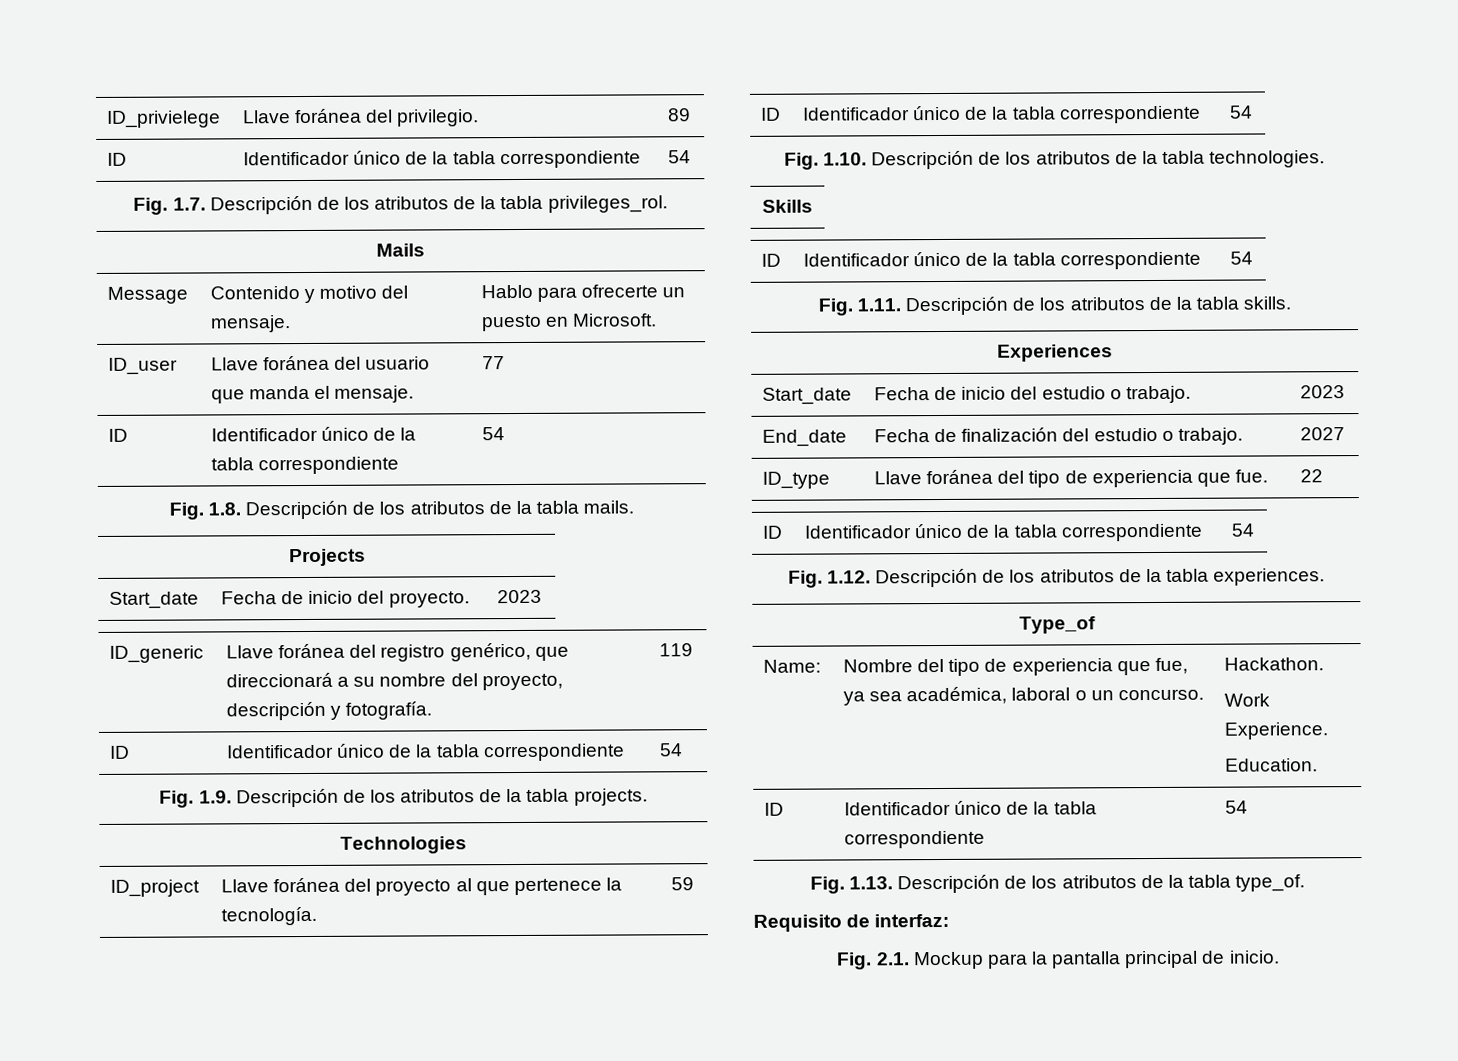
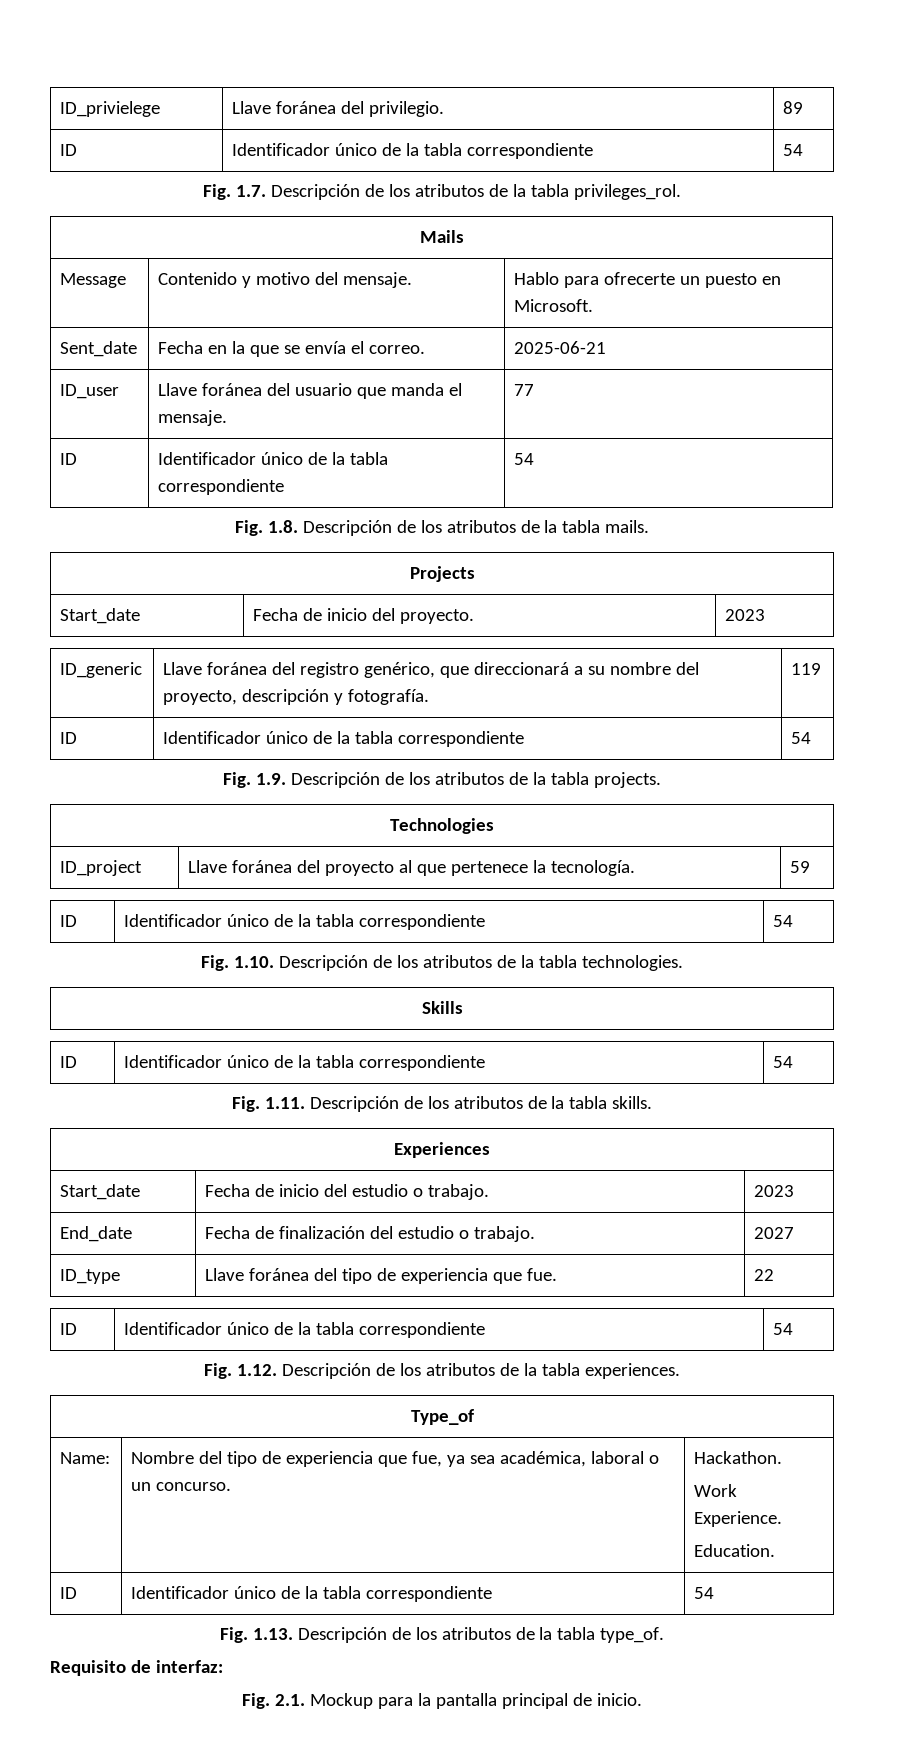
(658, 320) none -> [60,341,138,357] [158,341,426,357] [514,341,607,354] // Sent_date | Fecha en la que se envía el correo. | 2025-06-21

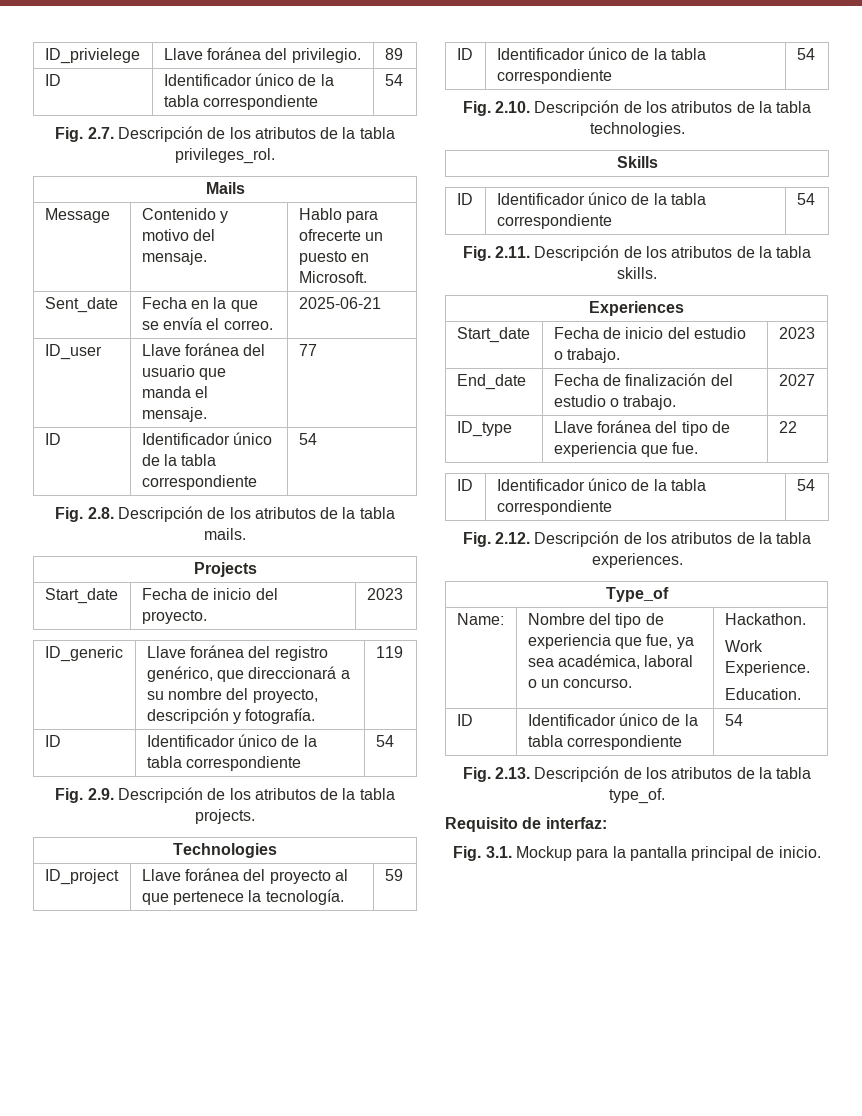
[236,185,267,197] 1.7. -> [87,127,114,139] 2.7.
[267,520,298,533] 1.8. -> [87,507,114,519] 2.8.
[256,773,287,785] 1.9. -> [87,788,114,800] 2.9.
[234,956,275,968] 1.10. -> [495,101,531,113] 2.10.
[264,1097,305,1109] 1.11. -> [495,246,531,258] 2.11.
[237,1364,278,1376] 1.12. -> [495,532,531,544] 2.12.
[252,1628,293,1640] 1.13. -> [495,767,531,779] 2.13.
[275,1694,306,1706] 2.1. -> [485,846,512,858] 3.1.

